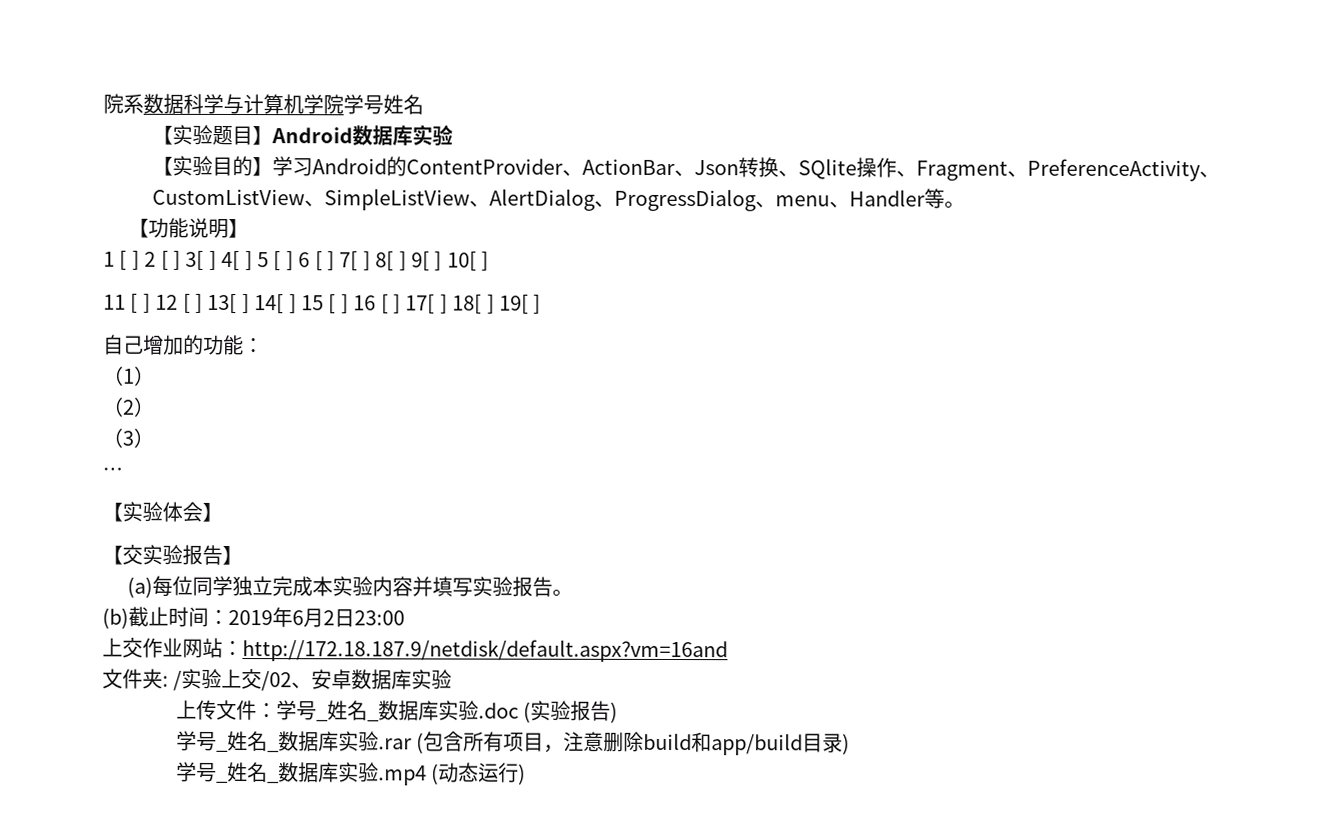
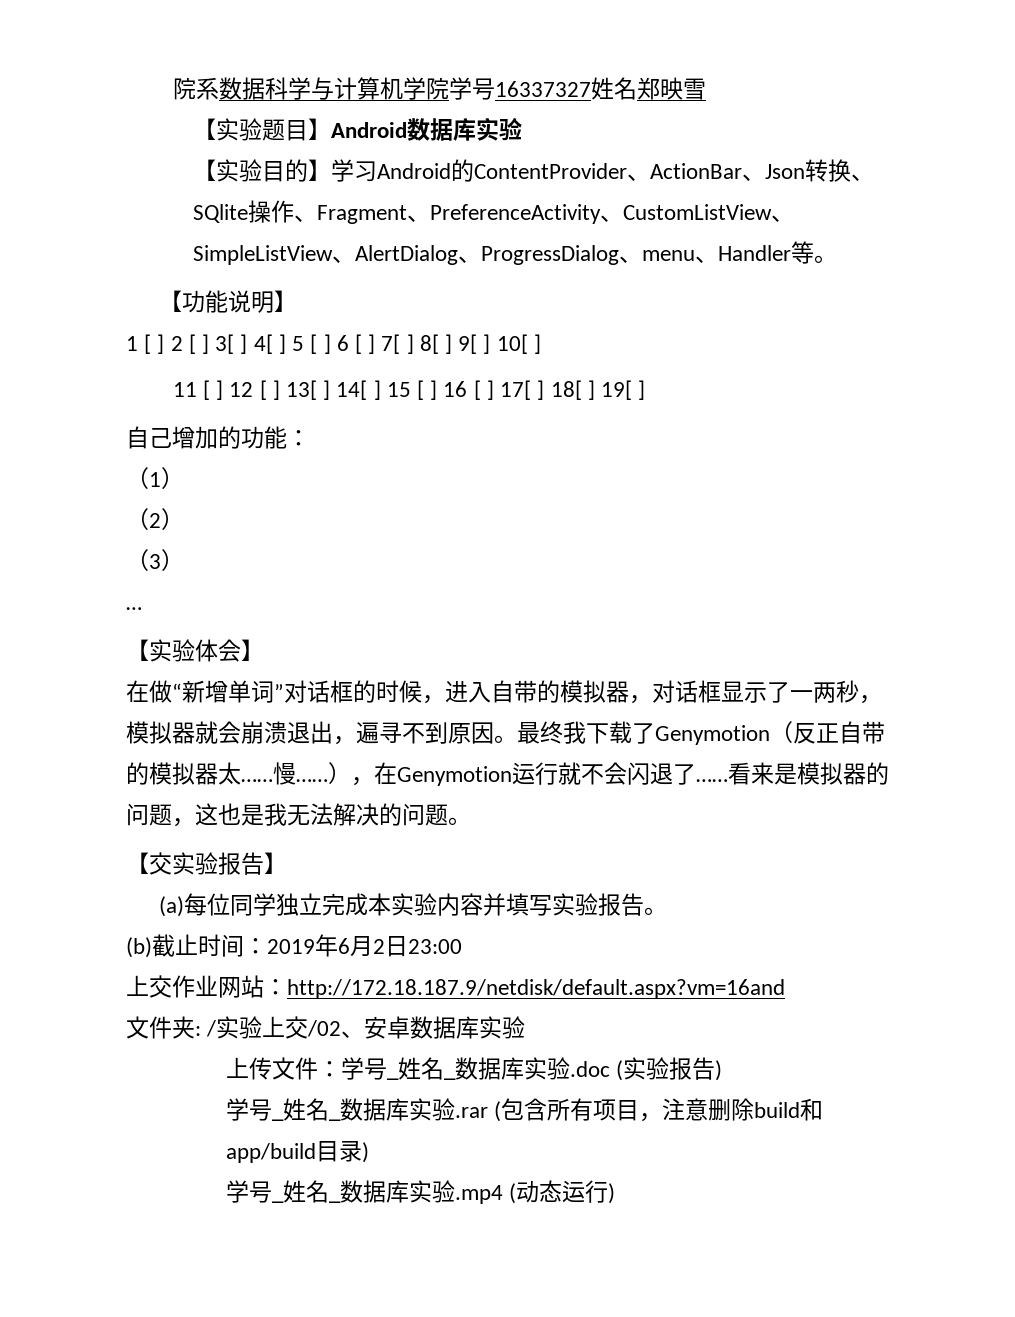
[383,94,424,115] 姓名 -> [494,77,706,100] 16337327姓名郑映雪
(223, 512) none -> [126,680,882,704] [126,721,885,745] [126,762,889,786] [126,803,471,827] // 在做“新增单词”对话框的时候，进入自带的模拟器，对话框显示了一两秒，模拟器就会崩溃退出，遍寻不到原因。最终我下载了Genymotion（反正自带的模拟器太……慢……），在Genymotion运行就不会闪退了……看来是模拟器的问题，这也是我无法解决的问题。

